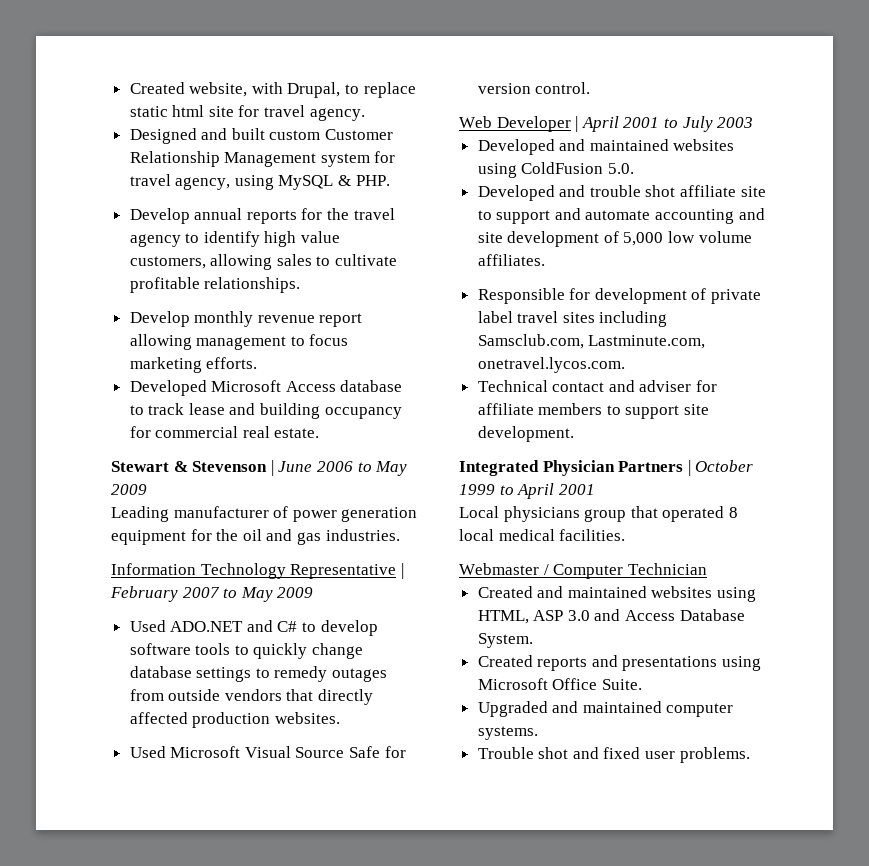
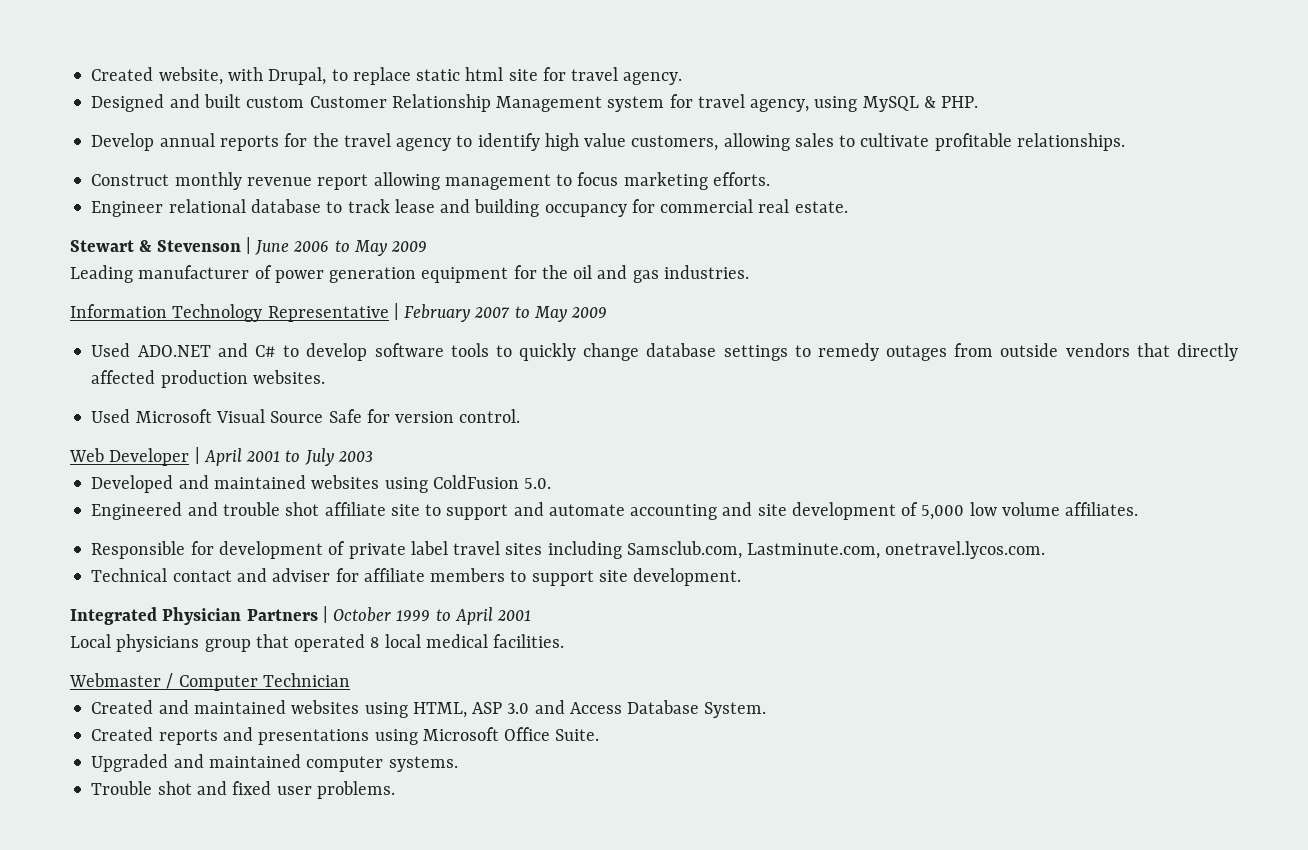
[129,311,190,327] Develop -> [91,174,170,186] Construct
[129,380,336,396] Developed Microsoft Access -> [91,199,246,217] Engineer relational
[477,185,555,201] Developed -> [91,502,183,520] Engineered

